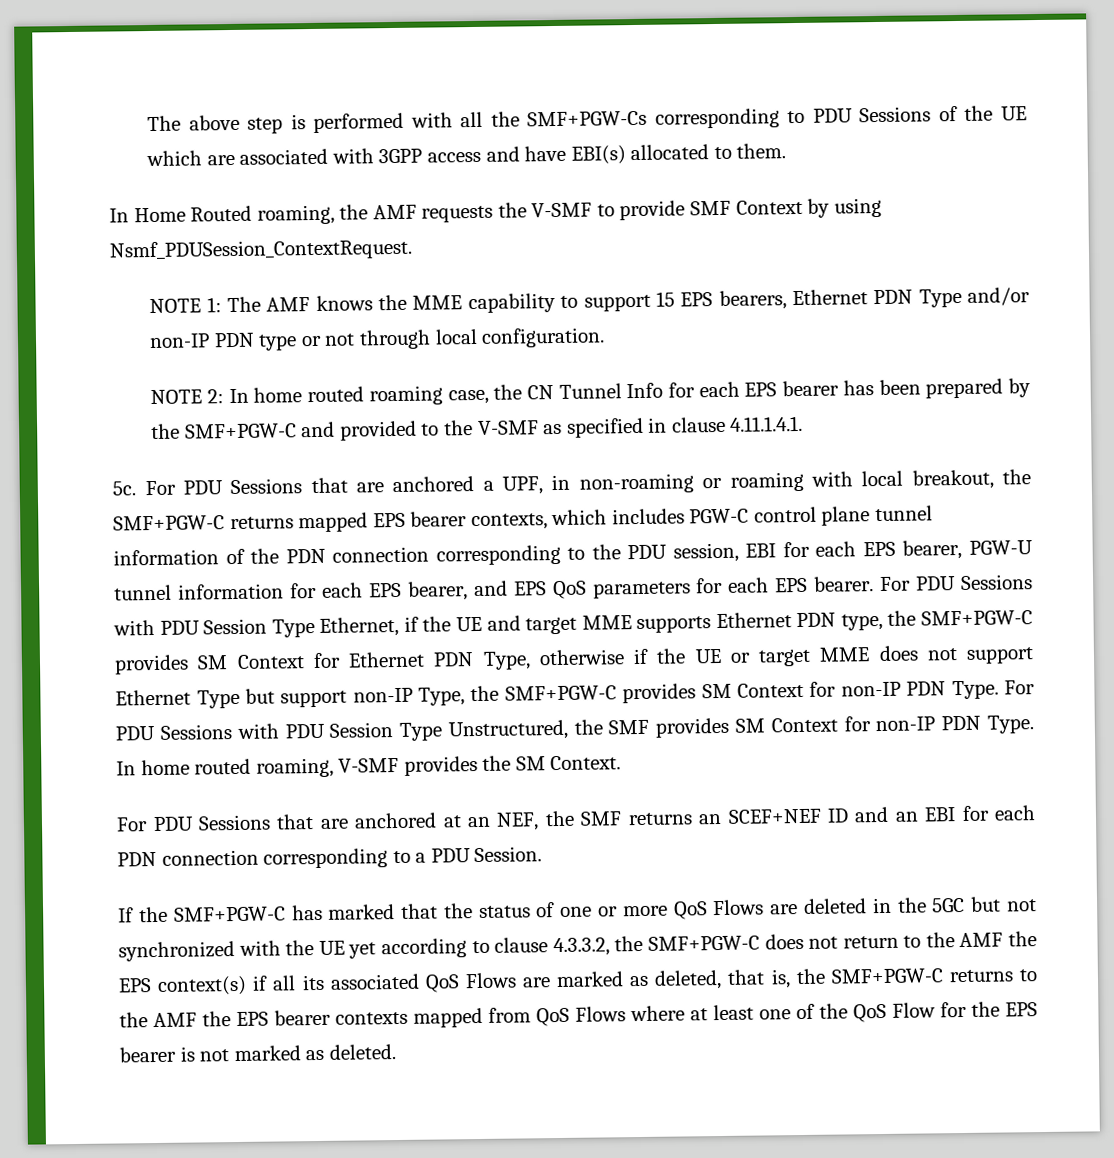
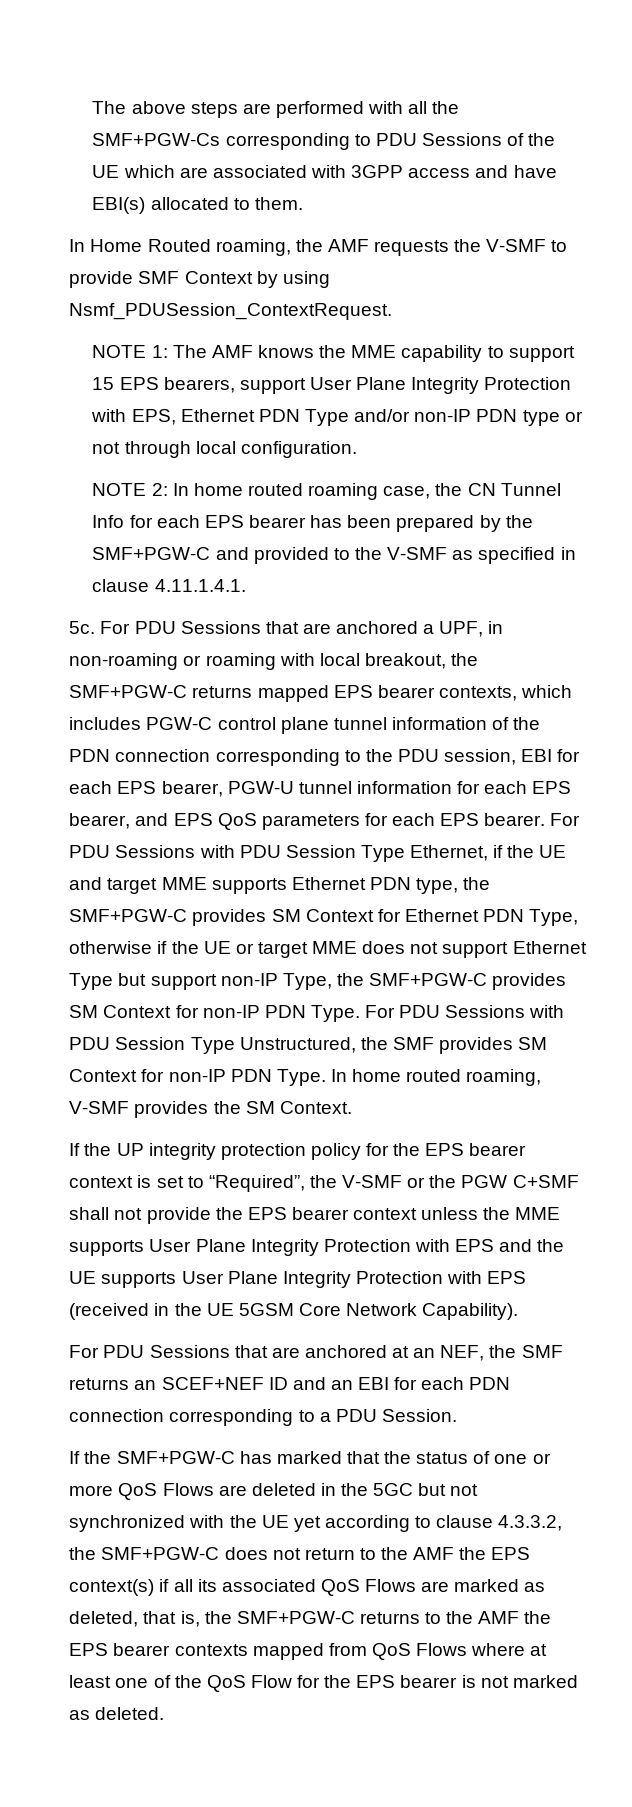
[247,114,306,134] step is -> [190,102,271,118] steps are
(787, 300) none -> [239,377,572,394] [91,409,176,425] support User Plane Integrity Protection with EPS,
(622, 763) none -> [69,1143,527,1160] [69,1175,579,1192] [69,1207,561,1224] [69,1239,565,1256] [69,1271,527,1288] [69,1303,519,1320] // If the UP integrity protection policy for the EPS bearer context is set to “Required”, the V-SMF or the PGW C+SMF shall not provide the EPS bearer context unless the MME supports User Plane Integrity Protection with EPS and the UE supports User Plane Integrity Protection with EPS (received in the UE 5GSM Core Network Capability).

